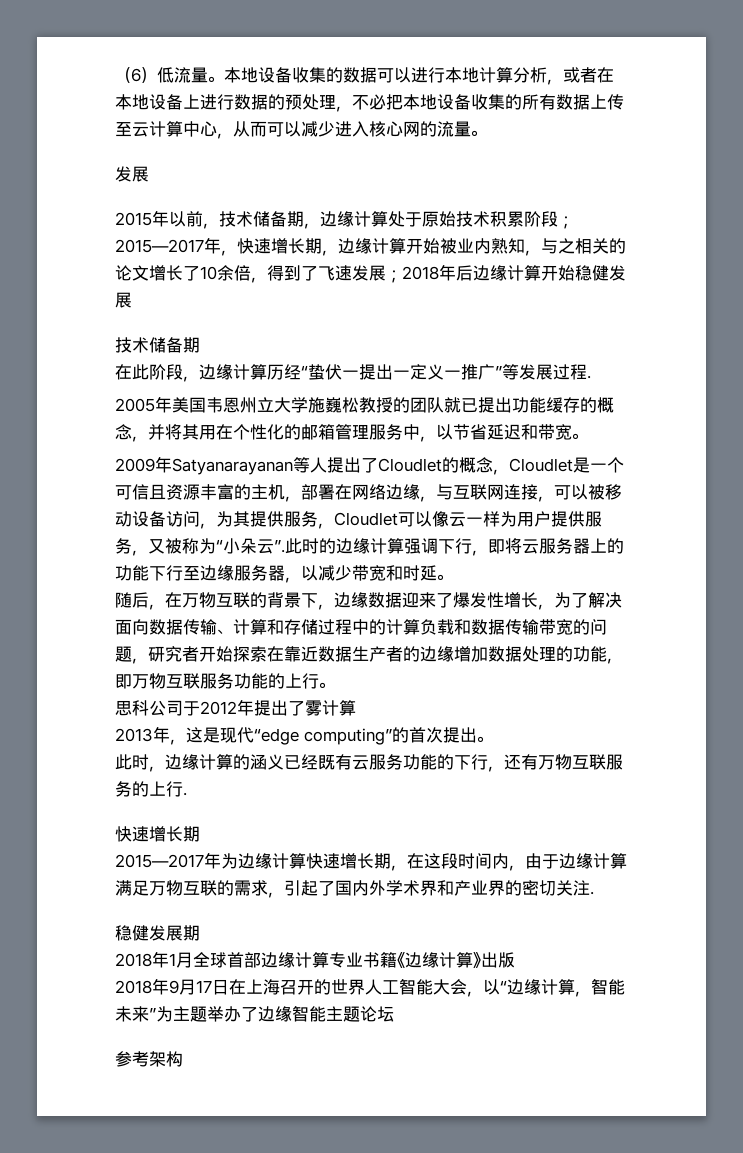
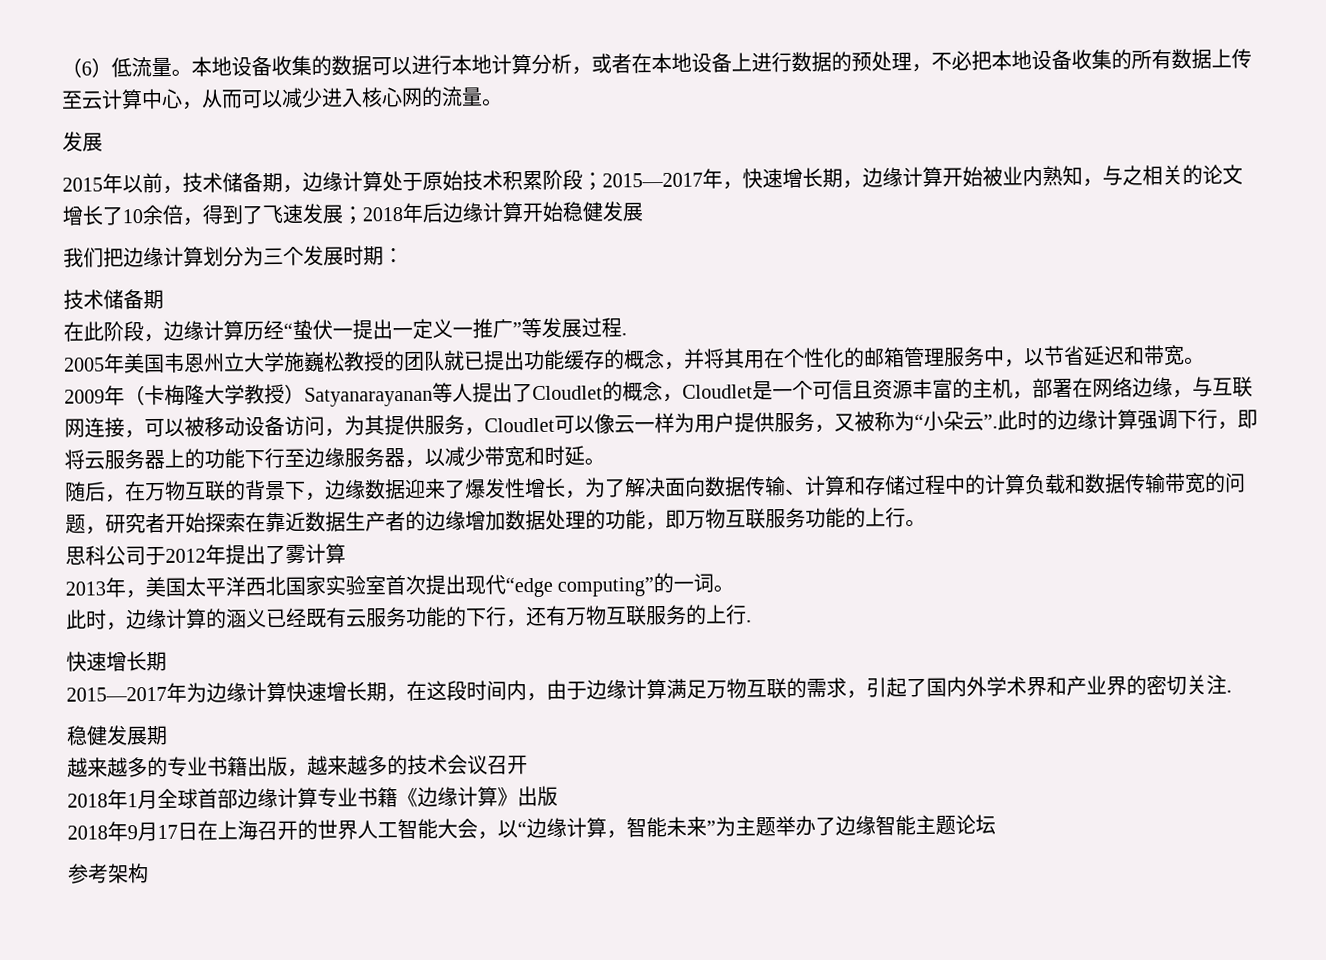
(132, 300) none -> [63,245,404,268] // 我们把边缘计算划分为三个发展时期：
(172, 464) none -> [124,383,305,406] （卡梅隆大学教授）
[186,727,220,743] 这是 -> [145,574,466,598] 美国太平洋西北国家实验室首次提出
[408,727,477,743] 首次提出 -> [673,573,715,593] 一词
(200, 933) none -> [67,754,528,778] // 越来越多的专业书籍出版，越来越多的技术会议召开

